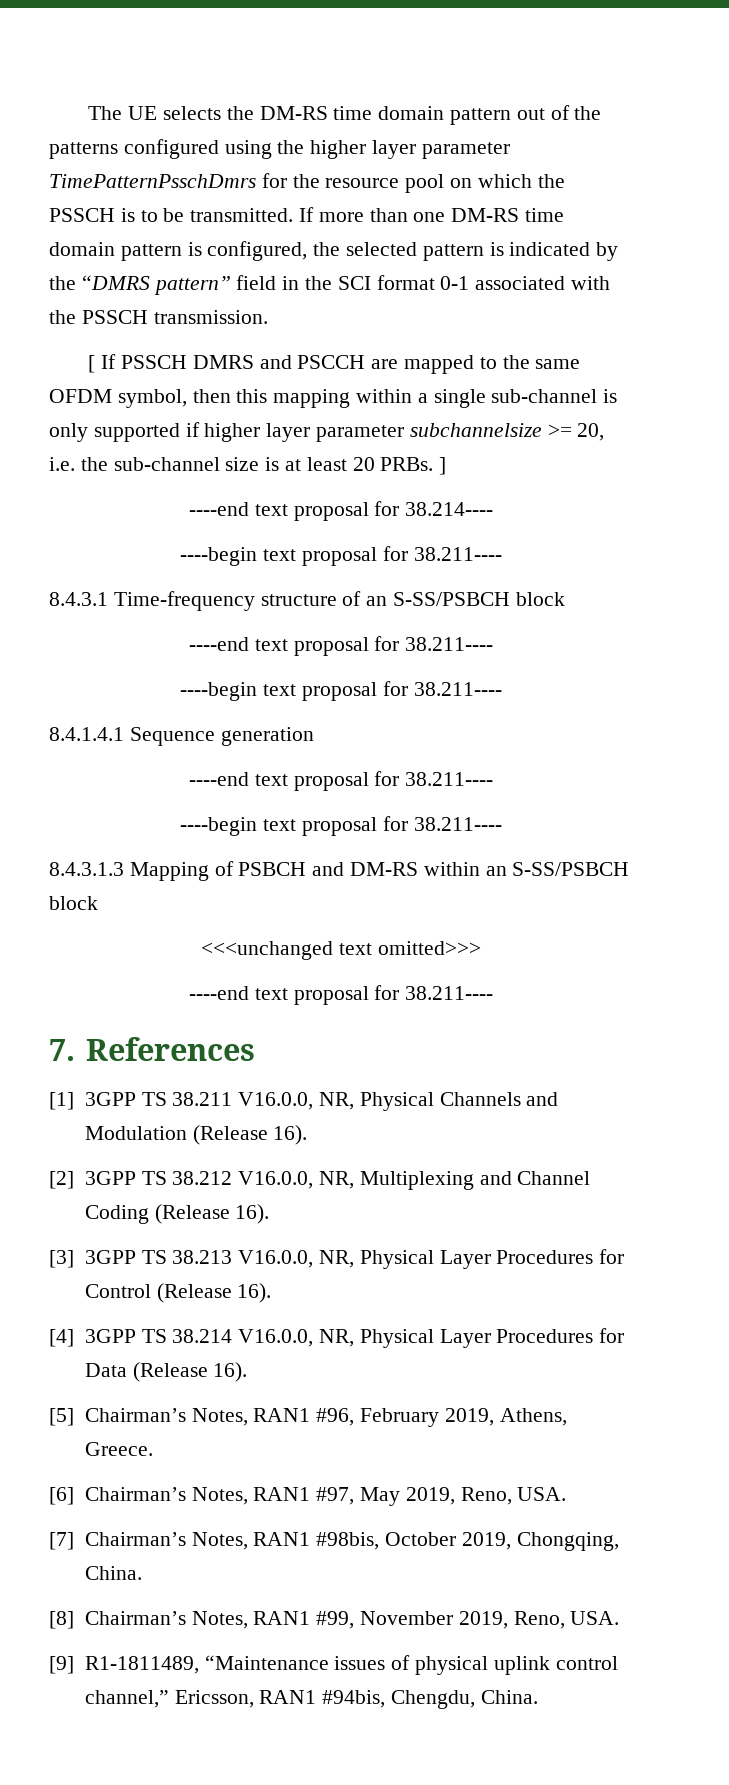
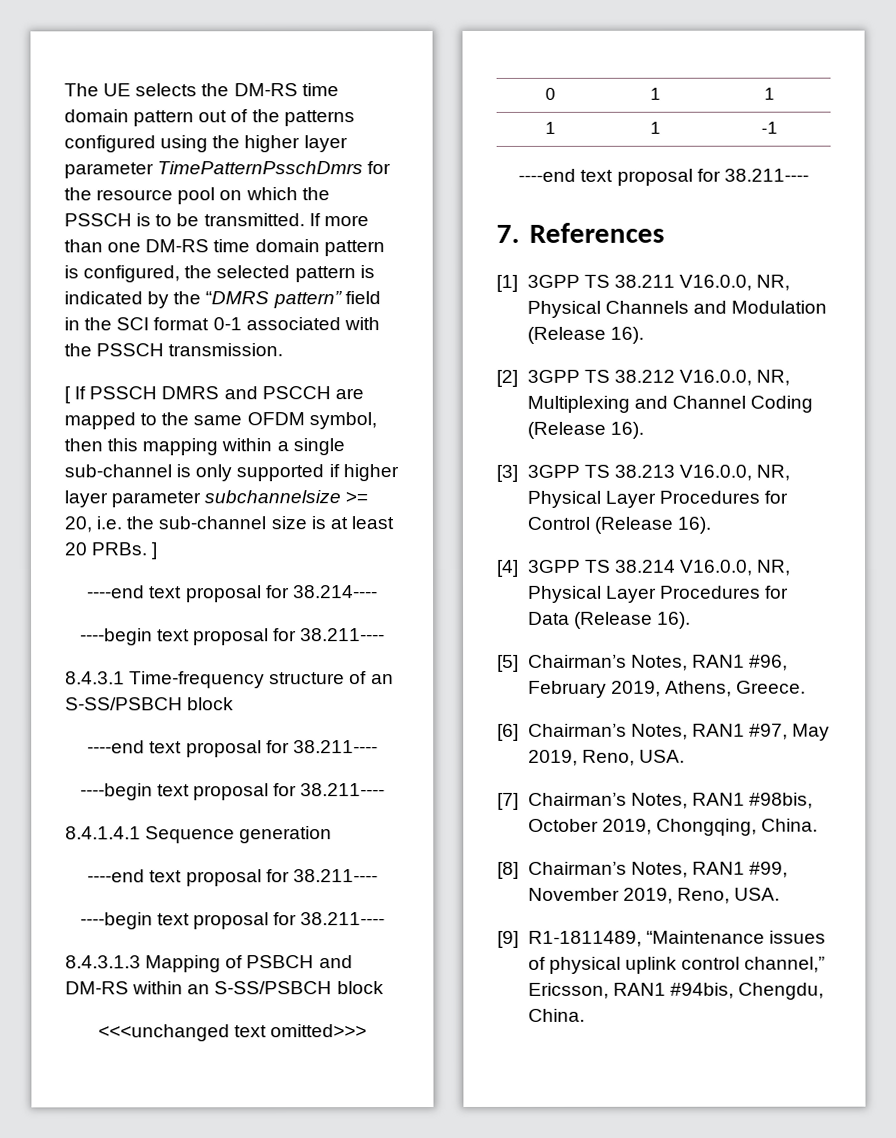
(481, 948) none -> [544,87,555,100] [649,87,660,100] [763,87,774,100] [544,121,555,134] [649,121,660,134] [760,121,777,134] // 0 | 1 | 1 // 1 | 1 | -1

